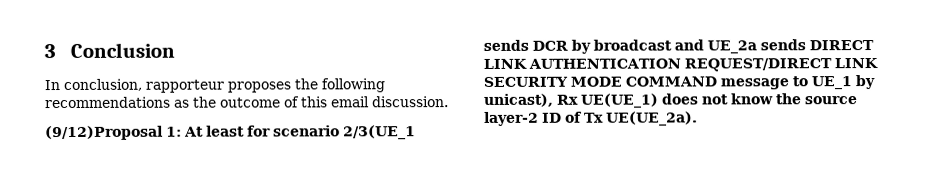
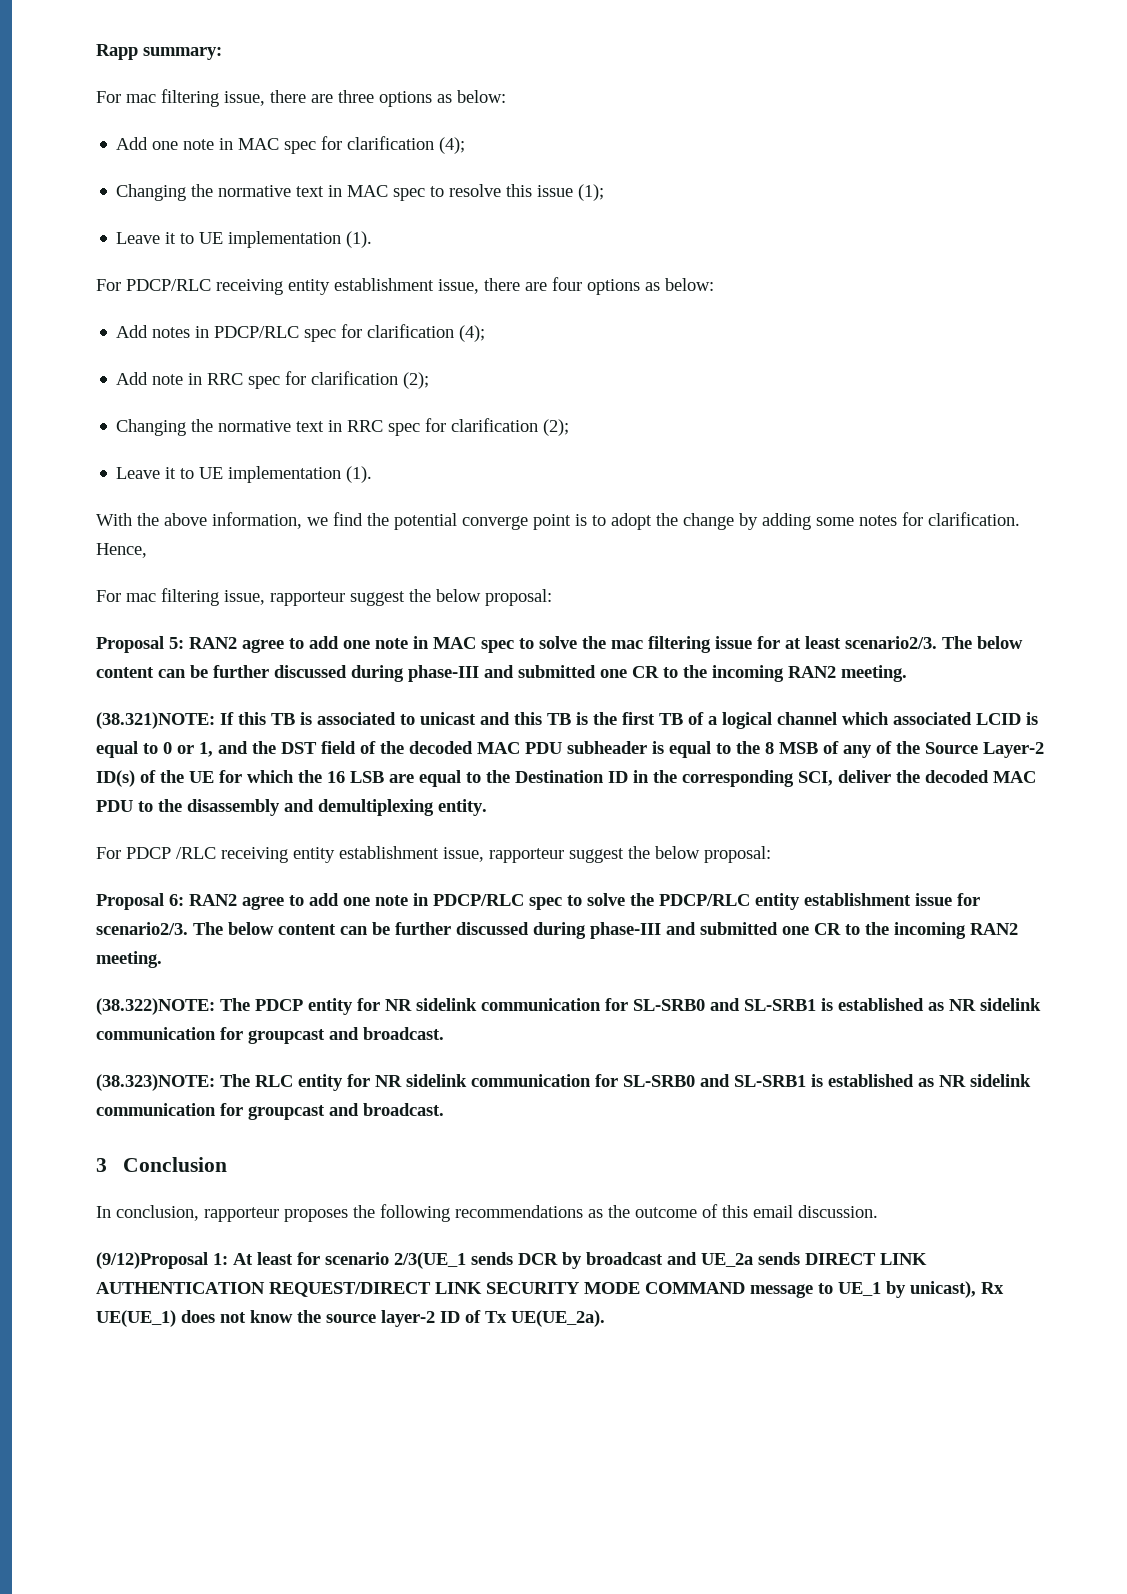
(44, 51) none -> [96,44,222,60] [96,89,506,107] [116,136,466,154] [116,184,605,201] [116,231,373,248] [96,277,714,295] [116,324,486,342] [116,371,430,389] [116,418,570,436] [116,466,373,483] [96,512,1020,530] [96,543,147,558] [96,588,552,606] [96,636,1023,653] [96,665,907,682] [96,712,1038,729] [96,741,1044,758] [96,770,1036,787] [96,799,487,816] [96,846,771,863] [96,893,980,910] [96,922,1018,939] [96,951,162,968] [96,998,1041,1015] [96,1027,444,1044] [96,1074,1031,1091] [96,1103,444,1120] Rapp summary: // For mac filtering issue, there are three options as below: // Add one note in MAC spec for clarification (4); // Changing the normative text in MAC spec to resolve this issue (1); // Leave it to UE implementation (1). // For PDCP/RLC receiving entity establishment issue, there are four options as below: // Add notes in PDCP/RLC spec for clarification (4); // Add note in RRC spec for clarification (2); // Changing the normative text in RRC spec for clarification (2); // Leave it to UE implementation (1). // With the above information, we find the potential converge point is to adopt the change by adding some notes for clarification. Hence, // For mac filtering issue, rapporteur suggest the below proposal: // Proposal 5: RAN2 agree to add one note in MAC spec to solve the mac filtering issue for at least scenario2/3. The below content can be further discussed during phase-III and submitted one CR to the incoming RAN2 meeting. // (38.321)NOTE: If this TB is associated to unicast and this TB is the first TB of a logical channel which associated LCID is equal to 0 or 1, and the DST field of the decoded MAC PDU subheader is equal to the 8 MSB of any of the Source Layer-2 ID(s) of the UE for which the 16 LSB are equal to the Destination ID in the corresponding SCI, deliver the decoded MAC PDU to the disassembly and demultiplexing entity. // For PDCP /RLC receiving entity establishment issue, rapporteur suggest the below proposal: // Proposal 6: RAN2 agree to add one note in PDCP/RLC spec to solve the PDCP/RLC entity establishment issue for scenario2/3. The below content can be further discussed during phase-III and submitted one CR to the incoming RAN2 meeting. // (38.322)NOTE: The PDCP entity for NR sidelink communication for SL-SRB0 and SL-SRB1 is established as NR sidelink communication for groupcast and broadcast. // (38.323)NOTE: The RLC entity for NR sidelink communication for SL-SRB0 and SL-SRB1 is established as NR sidelink communication for groupcast and broadcast. //

